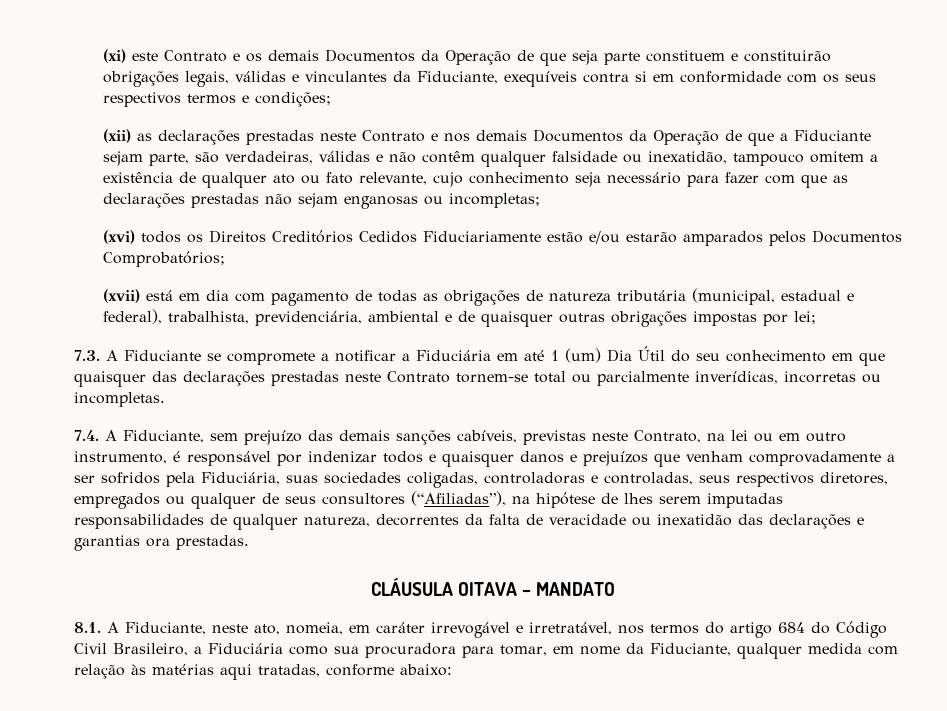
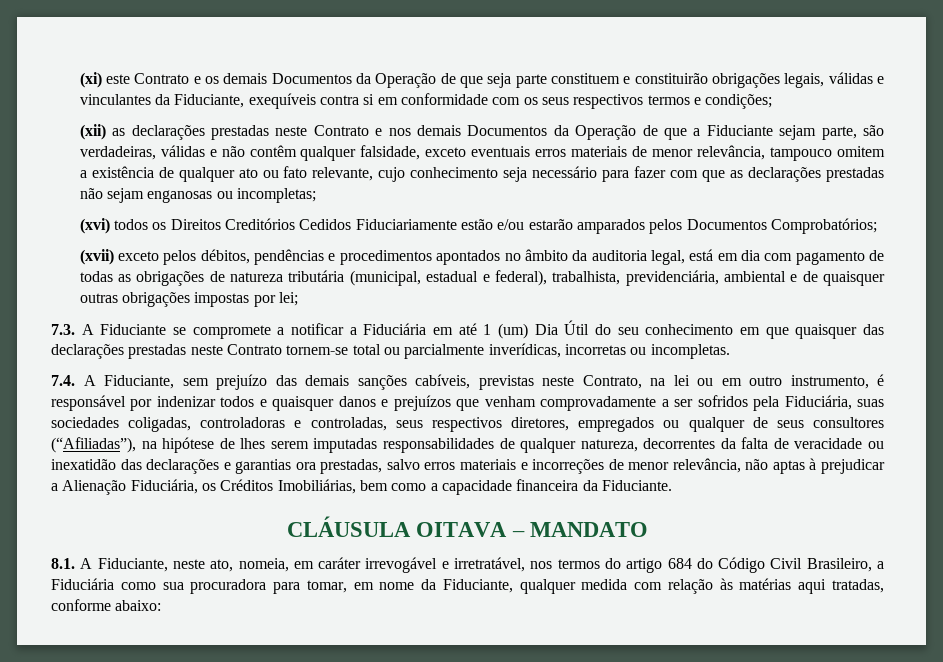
[552,151,728,164] falsidade ou inexatidão, -> [360,145,766,160] falsidade, exceto eventuais erros materiais de menor relevância,
(141, 296) none -> [118,249,685,265] exceto pelos débitos, pendências e procedimentos apontados no âmbito da auditoria legal,
[176,535,249,550] prestadas. -> [320,458,885,474] [51,479,672,495] prestadas, salvo erros materiais e incorreções de menor relevância, não aptas à prejudicar a Alienação Fiduciária, os Créditos Imobiliárias, bem como a capacidade financeira da Fiduciante.

